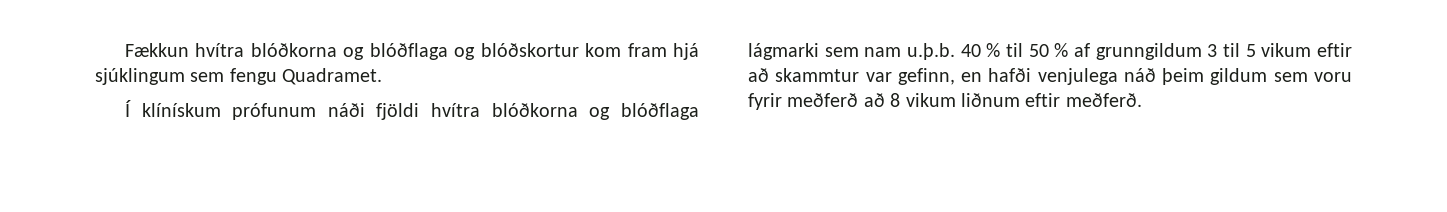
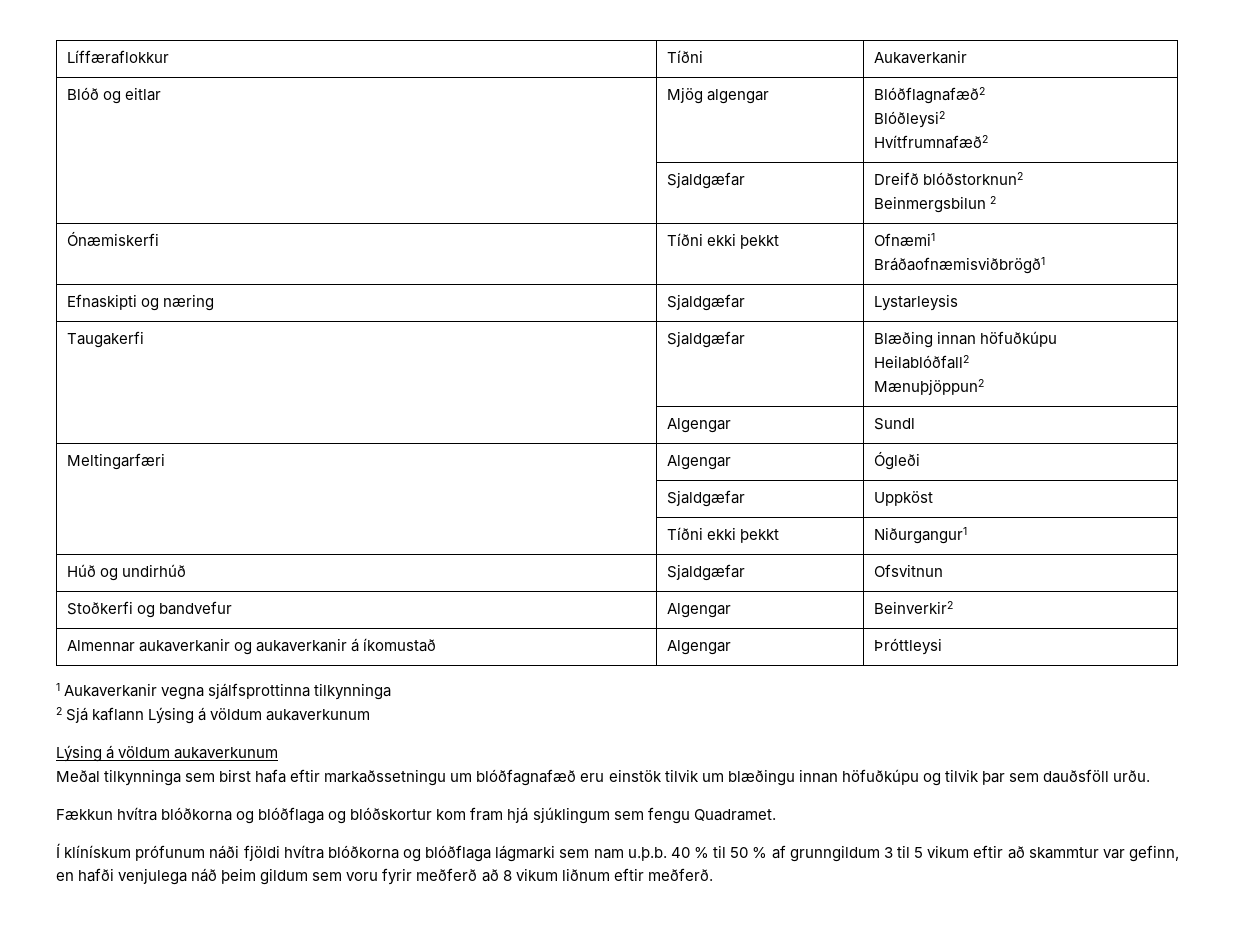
(124, 50) none -> [66,50,169,64] [666,50,703,63] [873,50,967,64] [66,87,162,104] [666,87,769,104] [873,87,985,104] [873,111,945,128] [873,135,988,149] [666,172,745,189] [873,172,1023,185] [873,196,996,213] [66,231,159,246] [666,233,780,249] [873,233,935,246] [873,257,1045,274] [66,294,215,311] [666,294,745,311] [873,294,958,311] [66,331,144,348] [666,331,745,348] [873,331,1058,348] [873,355,969,369] [873,379,984,395] [666,418,731,433] [873,418,915,430] [66,453,165,470] [666,455,731,470] [873,451,920,470] [666,490,745,507] [873,491,933,506] [666,527,780,543] [873,527,967,544] [66,564,187,581] [666,564,745,581] [873,564,943,577] [66,601,233,618] [666,603,731,618] [873,601,953,614] [66,638,437,655] [666,640,731,655] [873,638,942,655] [56,683,392,700] [56,707,371,724] [56,745,279,762] [56,769,1151,786] Líffæraflokkur | Tíðni | Aukaverkanir // Blóð og eitlar | Mjög algengar | Blóðflagnafæð2 // Blóðleysi2 // Hvítfrumnafæð2 // | Sjaldgæfar | Dreifð blóðstorknun2 // Beinmergsbilun 2 // Ónæmiskerfi | Tíðni ekki þekkt | Ofnæmi1 // Bráðaofnæmisviðbrögð1 // Efnaskipti og næring | Sjaldgæfar | Lystarleysis // Taugakerfi | Sjaldgæfar | Blæðing innan höfuðkúpu // Heilablóðfall2 // Mænuþjöppun2 // | Algengar | Sundl // Meltingarfæri | Algengar | Ógleði // | Sjaldgæfar | Uppköst // | Tíðni ekki þekkt | Niðurgangur1 // Húð og undirhúð | Sjaldgæfar | Ofsvitnun // Stoðkerfi og bandvefur | Algengar | Beinverkir2 // Almennar aukaverkanir og aukaverkanir á íkomustað | Algengar | Þróttleysi // 1 Aukaverkanir vegna sjálfsprottinna tilkynninga // 2 Sjá kaflann Lýsing á völdum aukaverkunum // Lýsing á völdum aukaverkunum // Meðal tilkynninga sem birst hafa eftir markaðssetningu um blóðfagnafæð eru einstök tilvik um blæðingu innan höfuðkúpu og tilvik þar sem dauðsföll urðu. //

